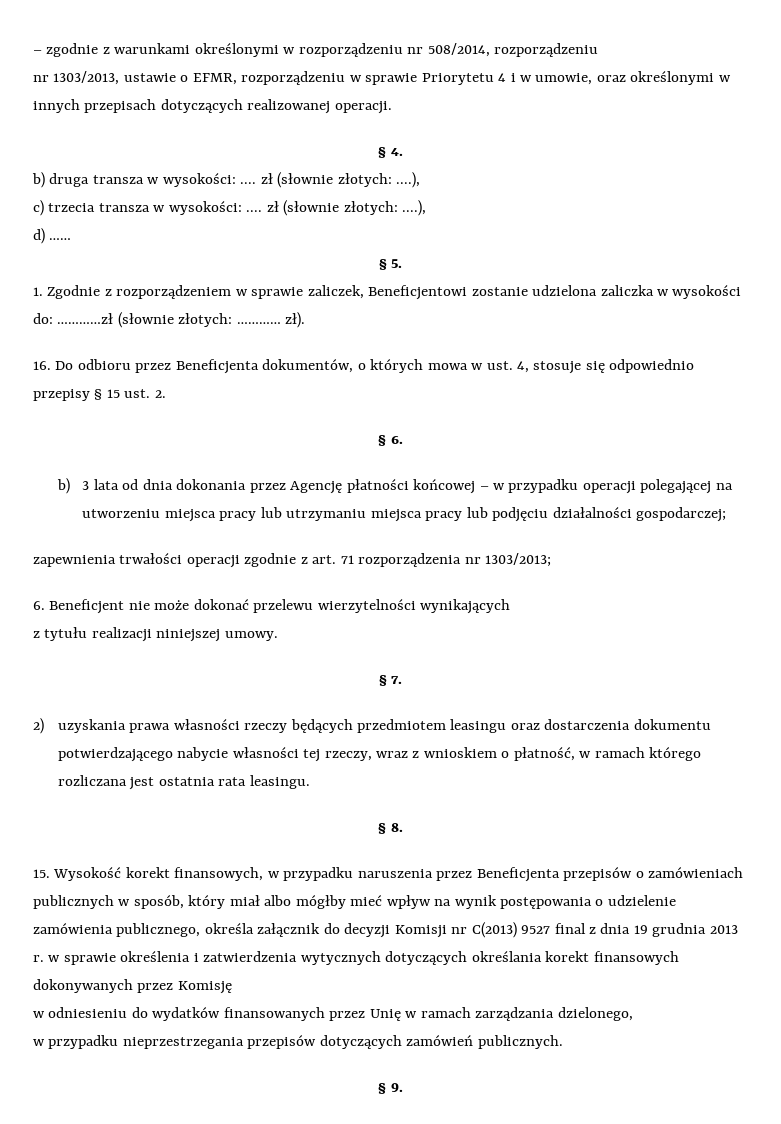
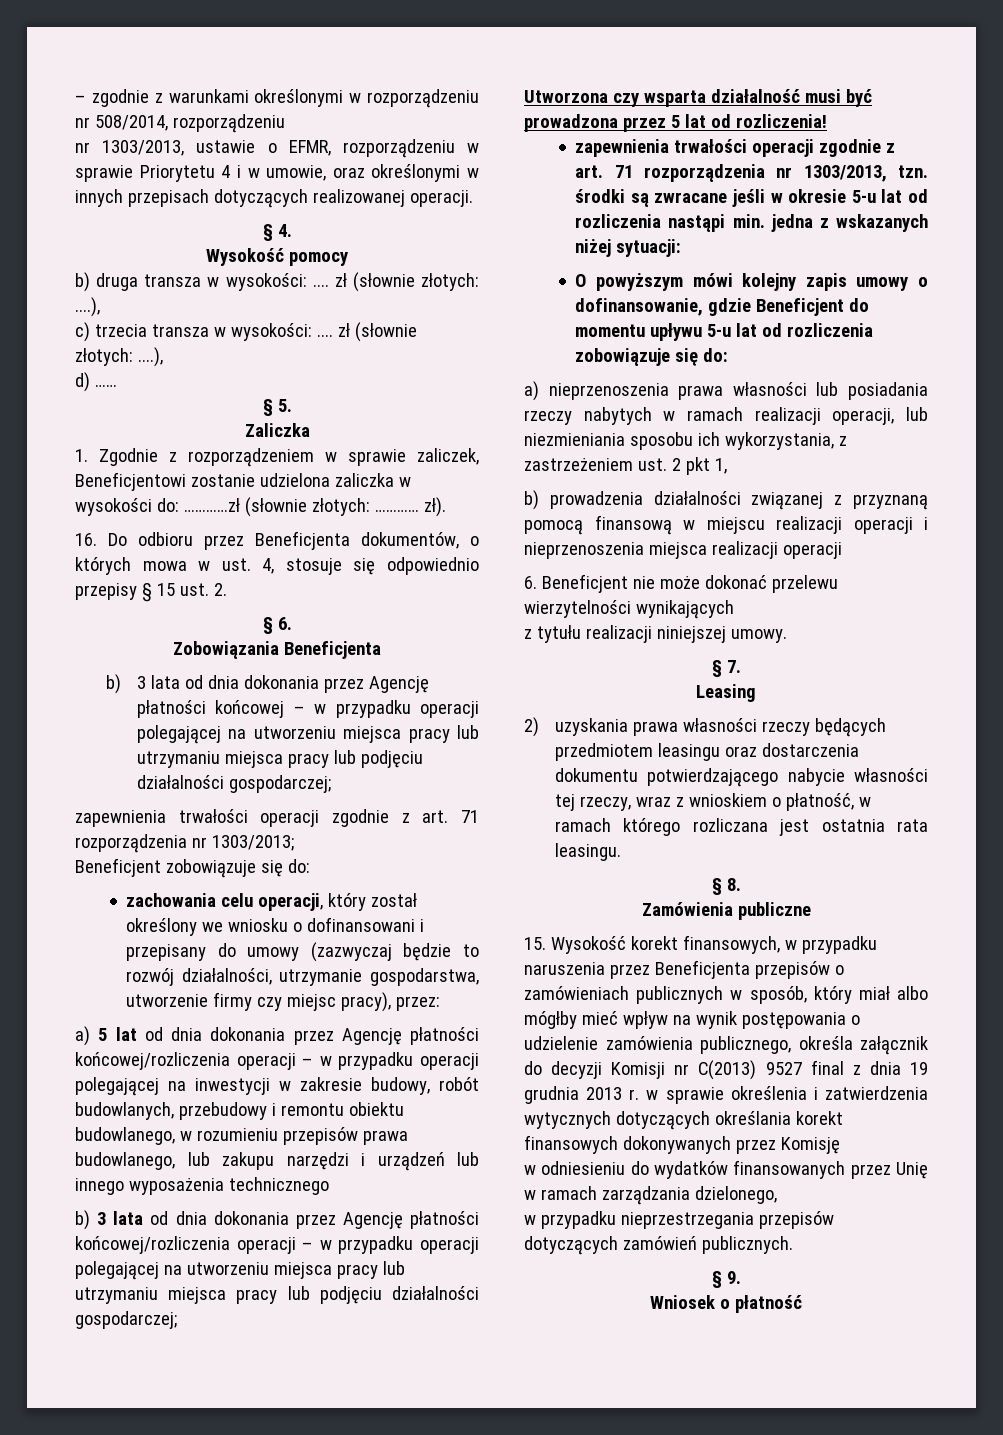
(403, 152) none -> [206,248,348,266] // Wysokość pomocy
(403, 263) none -> [244,423,310,437] // Zaliczka
(403, 440) none -> [173,641,381,659] // Zobowiązania Beneficjenta
(552, 560) none -> [75,858,310,878] [126,893,418,911] [126,917,425,936] [126,942,479,962] [126,968,479,986] [126,992,441,1012] [75,1026,479,1046] [75,1052,479,1070] [75,1077,479,1096] [75,1102,404,1120] [75,1127,408,1145] [75,1152,479,1171] [75,1177,329,1195] [75,1210,479,1230] [75,1236,479,1254] [75,1261,405,1280] [75,1286,479,1304] [75,1311,177,1329] [524,89,872,107] [524,114,827,132] [575,139,896,157] [575,164,928,182] [575,189,928,207] [575,214,928,232] [575,239,682,257] [575,273,928,291] [575,298,870,316] [575,323,874,341] [575,348,729,366] [524,381,928,401] [524,407,928,425] [524,432,847,450] [524,457,727,475] [524,490,928,510] [524,515,928,535] [524,541,842,559] // Beneficjent zobowiązuje się do: // zachowania celu operacji, który został określony we wniosku o dofinansowani i przepisany do umowy (zazwyczaj będzie to rozwój działalności, utrzymanie gospodarstwa, utworzenie firmy czy miejsc pracy), przez: // a) 5 lat od dnia dokonania przez Agencję płatności końcowej/rozliczenia operacji – w przypadku operacji polegającej na inwestycji w zakresie budowy, robót budowlanych, przebudowy i remontu obiektu budowlanego, w rozumieniu przepisów prawa budowlanego, lub zakupu narzędzi i urządzeń lub innego wyposażenia technicznego // b) 3 lata od dnia dokonania przez Agencję płatności końcowej/rozliczenia operacji – w przypadku operacji polegającej na utworzeniu miejsca pracy lub utrzymaniu miejsca pracy lub podjęciu działalności gospodarczej; // Utworzona czy wsparta działalność musi być prowadzona przez 5 lat od rozliczenia! // zapewnienia trwałości operacji zgodnie z art. 71 rozporządzenia nr 1303/2013, tzn. środki są zwracane jeśli w okresie 5-u lat od rozliczenia nastąpi min. jedna z wskazanych niżej sytuacji: // O powyższym mówi kolejny zapis umowy o dofinansowanie, gdzie Beneficjent do momentu upływu 5-u lat od rozliczenia zobowiązuje się do: // a) nieprzenoszenia prawa własności lub posiadania rzeczy nabytych w ramach realizacji operacji, lub niezmieniania sposobu ich wykorzystania, z zastrzeżeniem ust. 2 pkt 1, // b) prowadzenia działalności związanej z przyznaną pomocą finansową w miejscu realizacji operacji i nieprzenoszenia miejsca realizacji operacji
(403, 680) none -> [696,684,756,702] // Leasing
(403, 827) none -> [641,902,811,920] // Zamówienia publiczne
(403, 1087) none -> [650,1295,802,1313] // Wniosek o płatność

